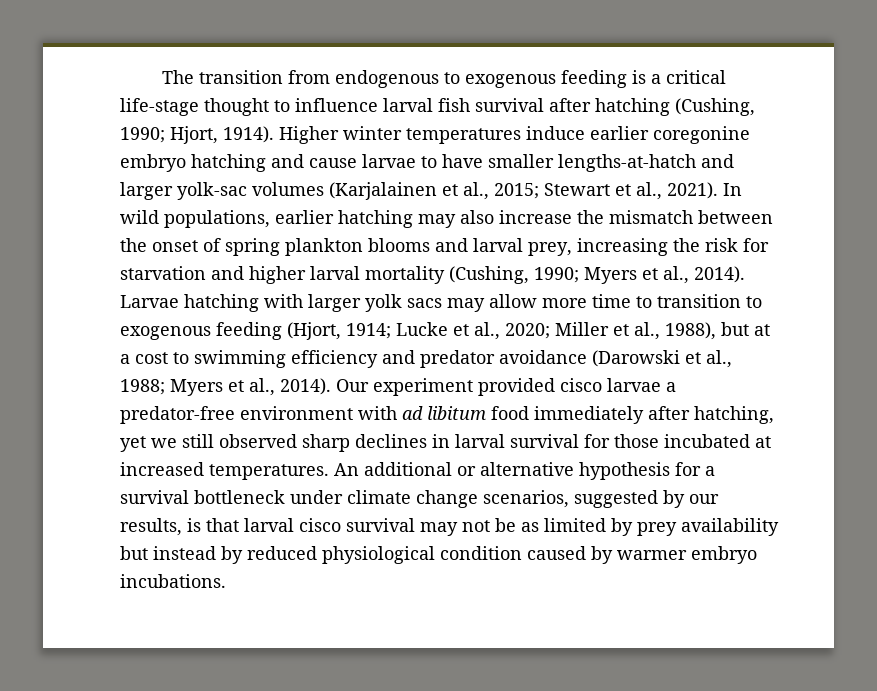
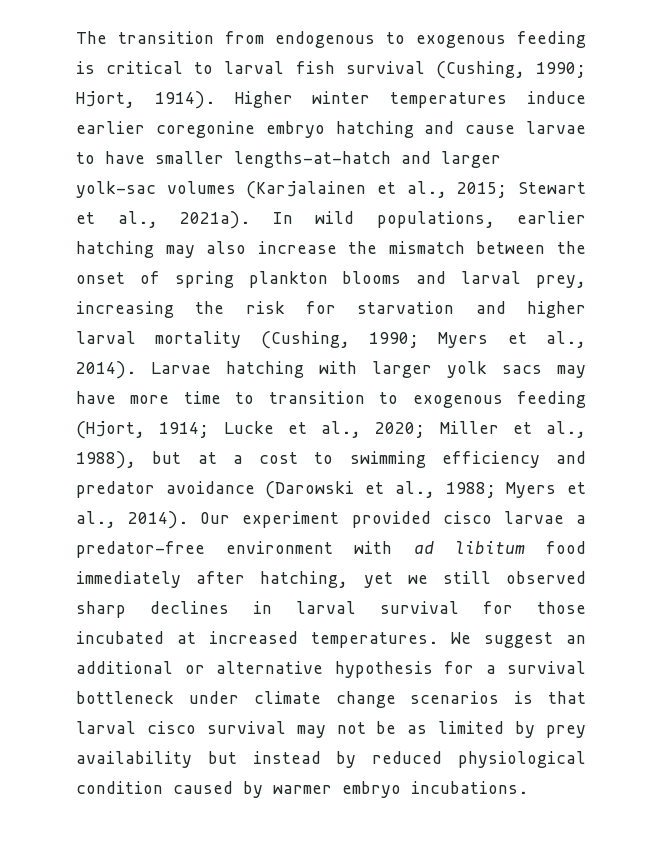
[650,70,726,84] [120,98,378,116] a critical life-stage thought to influence -> [106,61,214,74] critical to
[549,98,670,116] after hatching -> (425, 67) none
[667,182,718,199] 2021). -> [180,211,250,229] 2021a).
[489,294,537,308] allow -> [76,391,116,404] have
[334,463,359,476] An -> [451,632,586,648] We suggest an
[483,490,719,508] [120,518,182,536] scenarios, suggested by our results, -> [410,691,500,704] scenarios

